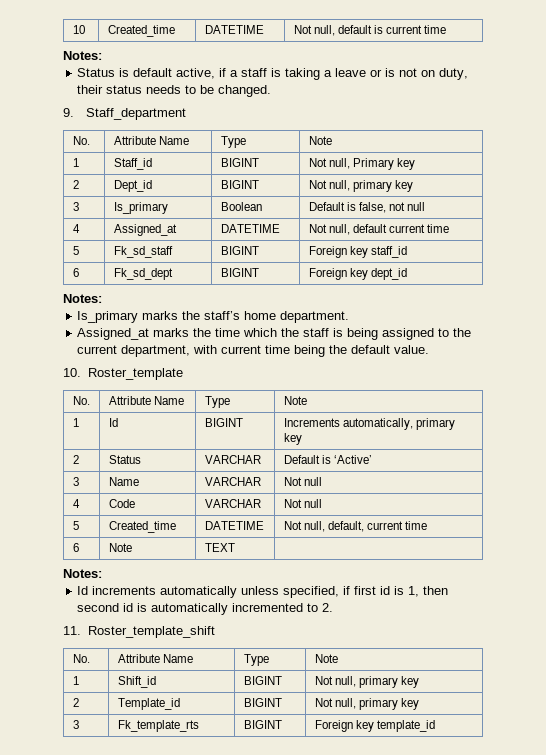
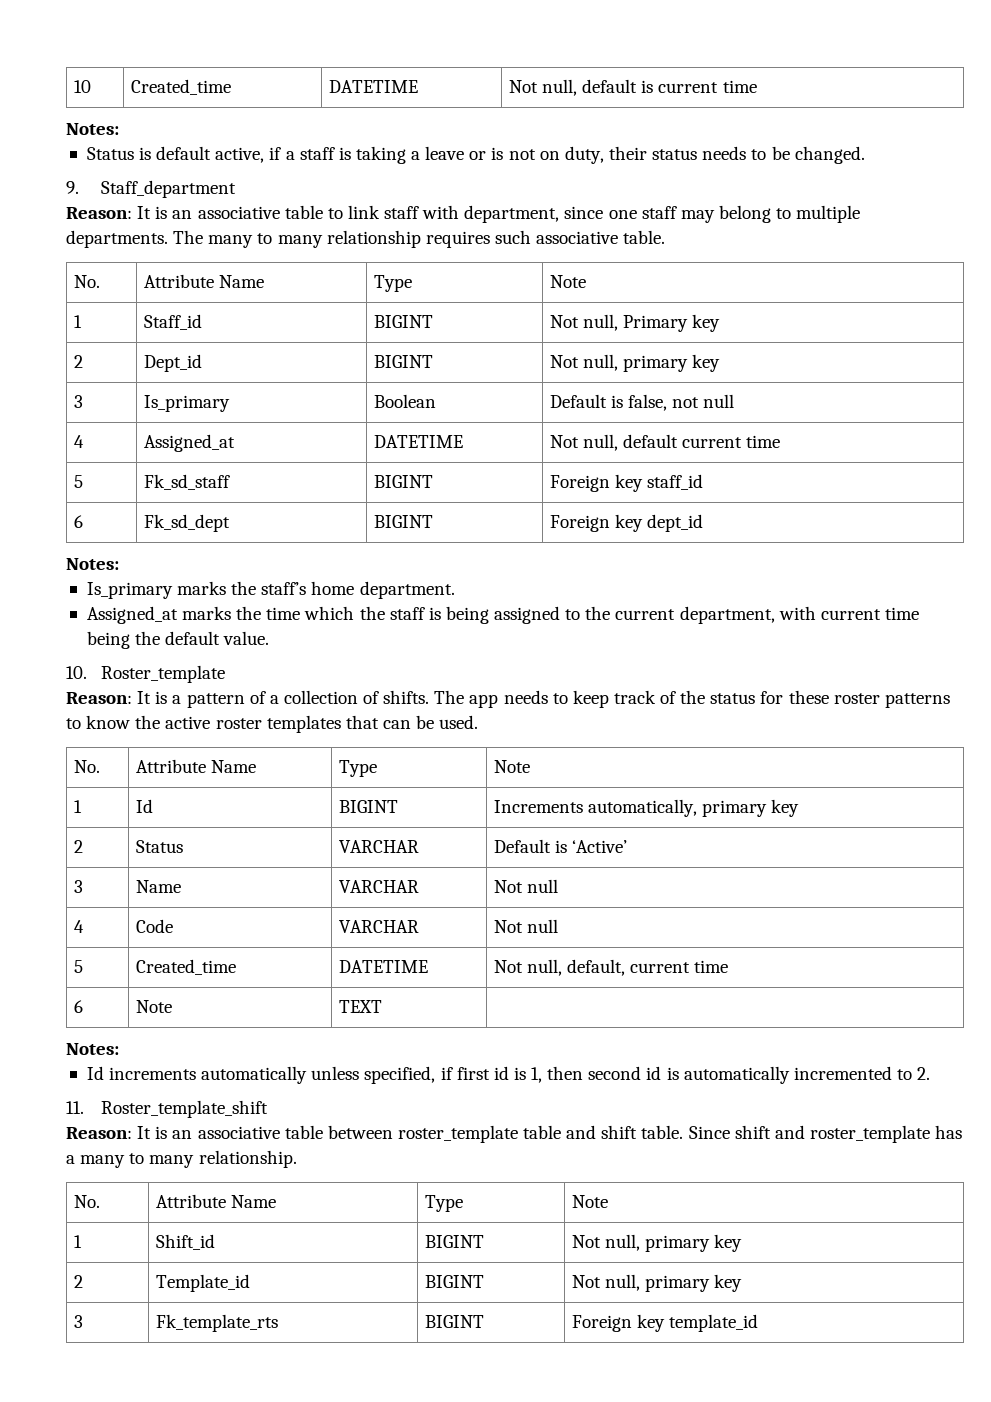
(186, 114) none -> [66,205,861,223] [66,230,666,248] // Reason: It is an associative table to link staff with department, since one staff may belong to multiple departments. The many to many relationship requires such associative table.
(183, 374) none -> [66,690,950,708] [66,715,479,733] // Reason: It is a pattern of a collection of shifts. The app needs to keep track of the status for these roster patterns to know the active roster templates that can be used.
(215, 632) none -> [66,1125,963,1143] [66,1150,297,1168] // Reason: It is an associative table between roster_template table and shift table. Since shift and roster_template has a many to many relationship.

